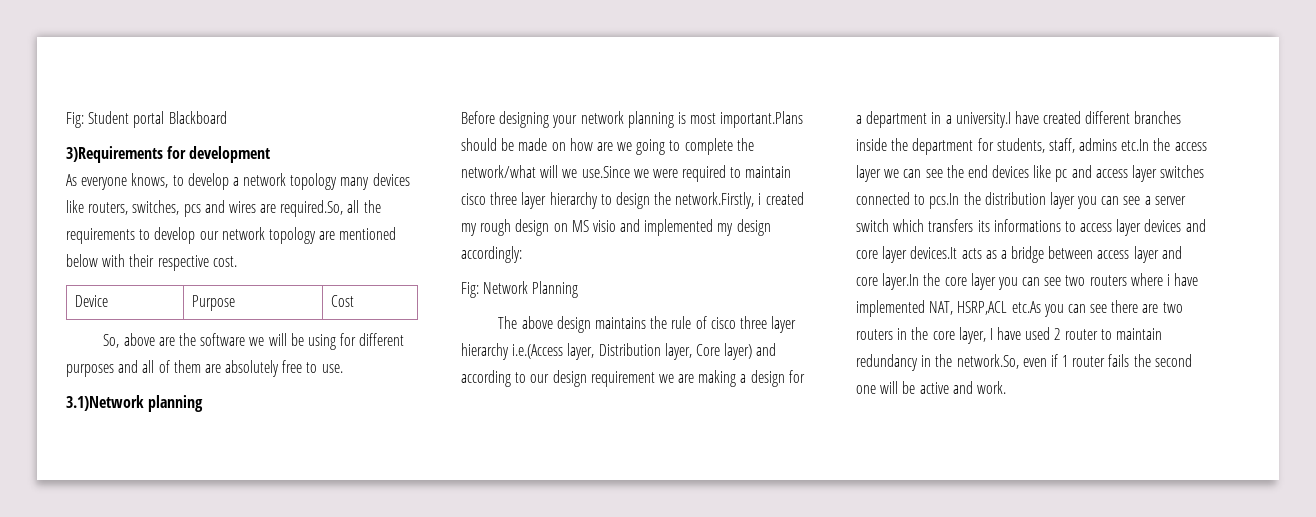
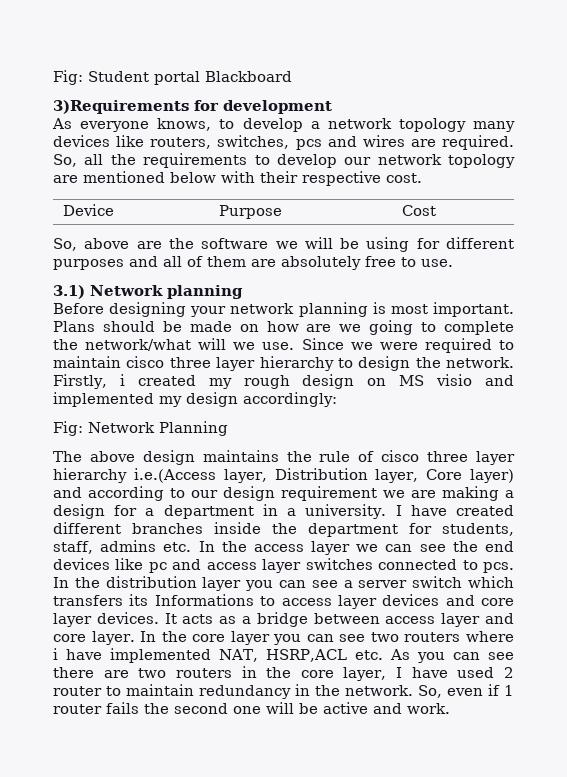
[280,200,344,217] required.So, -> [442,135,514,150] [53,154,77,167] required. So,
[66,395,144,411] 3.1)Network -> [53,285,163,299] 3.1) Network
[720,111,804,128] important.Plans -> [433,302,514,317] [53,321,95,332] important. Plans
[581,166,630,178] use.Since -> [262,338,344,350] use. Since
[675,192,755,209] network.Firstly, -> [446,357,514,368] [53,374,107,389] network. Firstly,
[955,112,1011,128] university.I -> [305,504,402,519] university. I
[1121,139,1150,151] etc.In -> [163,541,215,552] etc. In
[929,193,960,209] pcs.In -> [483,562,514,573] [53,577,69,588] pcs. In
[993,219,1061,232] informations -> [154,594,254,606] Informations
[910,246,958,259] devices.It -> [96,612,177,624] devices. It
[882,273,920,290] layer.In -> [91,631,157,645] layer. In
[1011,301,1041,313] etc.As -> [354,649,410,660] etc. As
[956,354,1019,369] network.So, -> [345,685,442,698] network. So,

